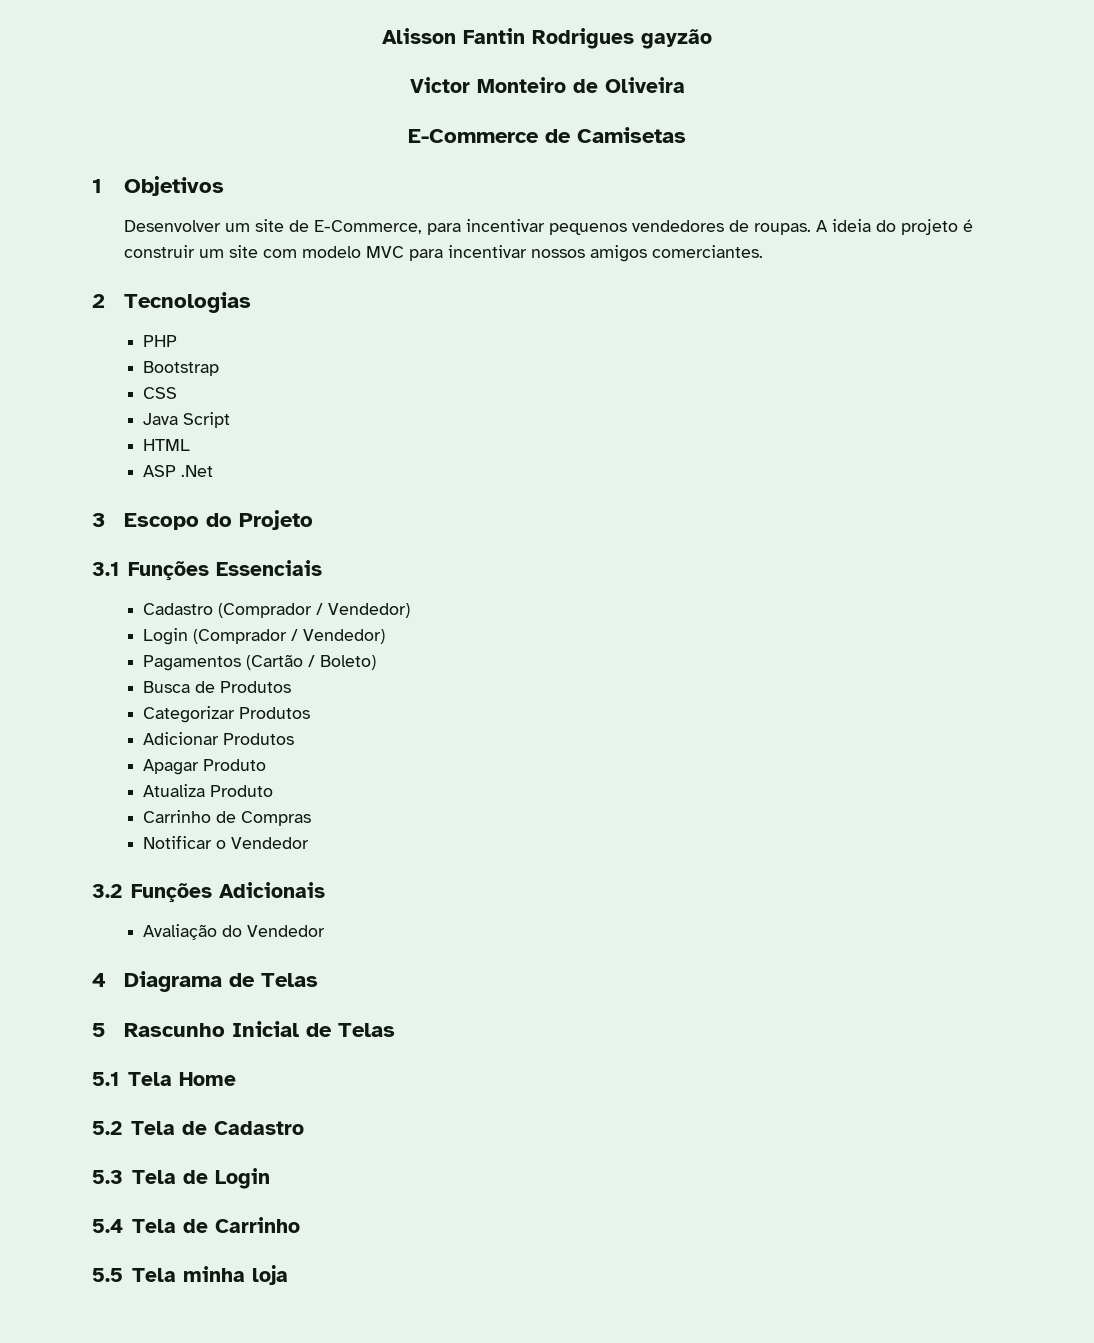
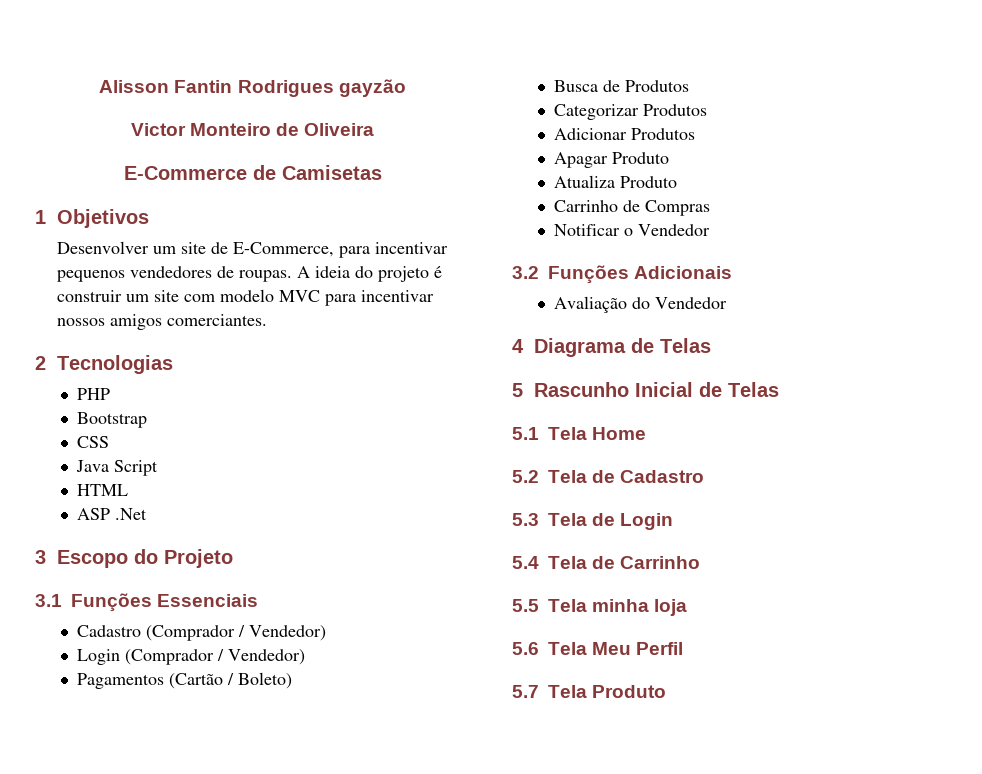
(288, 1275) none -> [512,642,684,655] [512,685,667,698] // 5.6 Tela Meu Perfil // 5.7 Tela Produto

